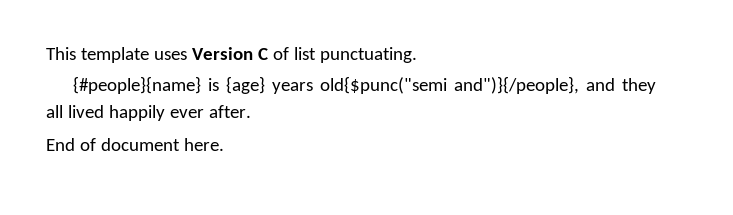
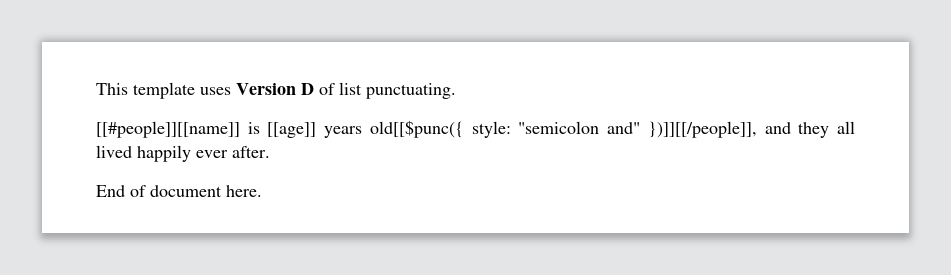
[257,48,268,60] C -> [301,83,314,95] D
[72,76,579,94] {#people}{name} is {age} years old{$punc("semi and")}{/people}, -> [96,120,757,138] [[#people]][[name]] is [[age]] years old[[$punc({ style: "semicolon and" })]][[/people]],

